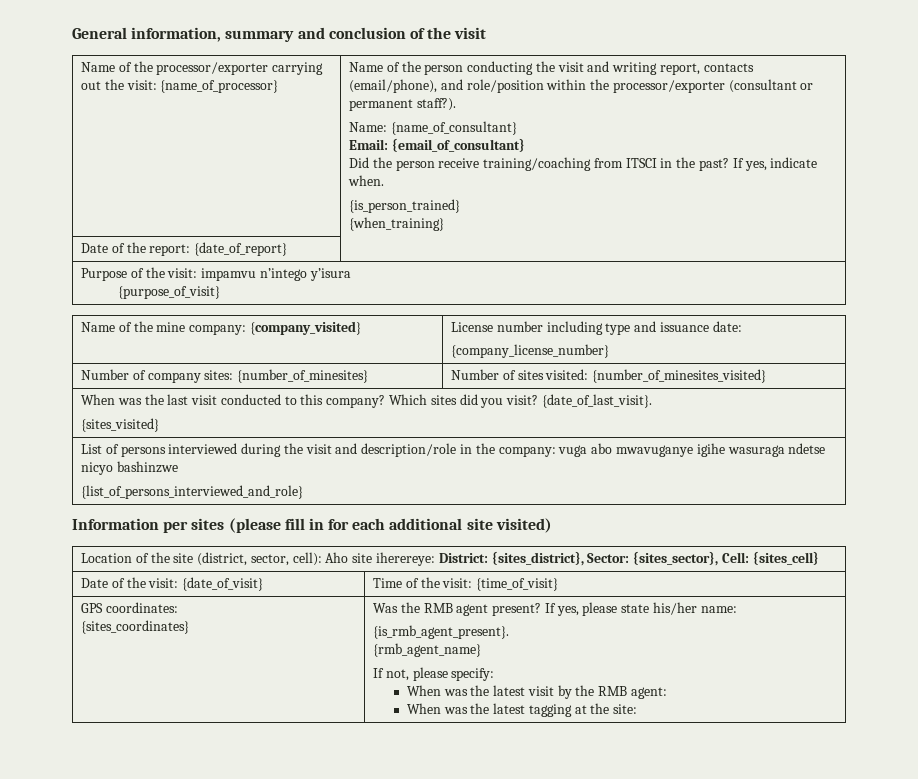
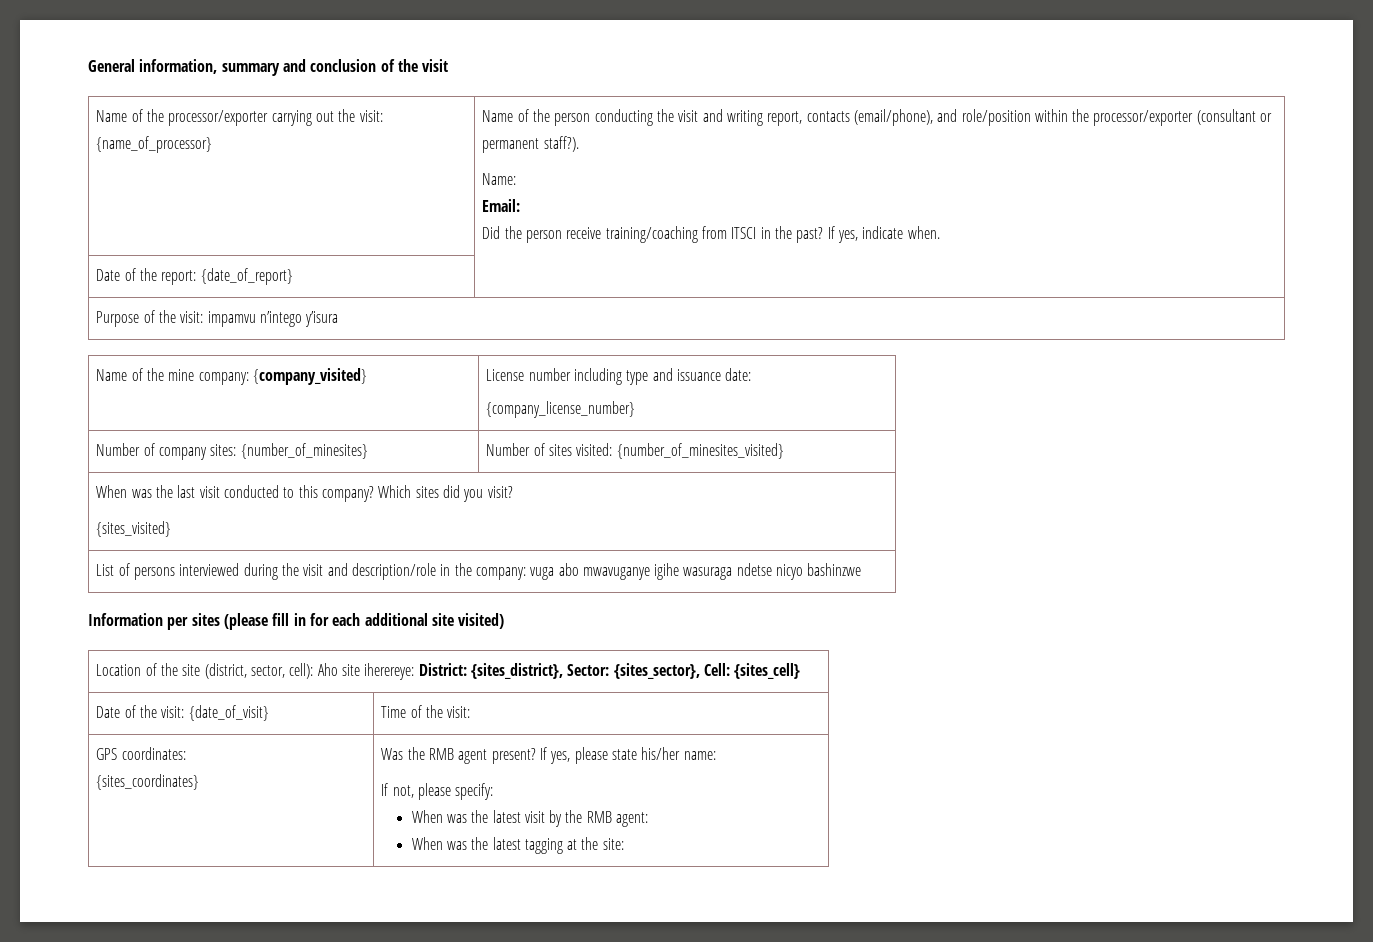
[390,121,517,135] {name_of_consultant} -> (517, 179) none
[391,138,525,152] {email_of_consultant} -> (521, 205) none
[349,199,461,213] [349,217,445,231] // {is_person_trained} // {when_training} -> (940, 232) none
[117,286,220,299] // {purpose_of_visit} -> (339, 319) none
[541,394,652,408] {date_of_last_visit}. -> (513, 492) none
[81,485,304,499] // {list_of_persons_interviewed_and_role} -> (862, 569) none
[476,578,559,591] {time_of_visit} -> (471, 712) none
[373,625,510,639] [373,643,482,657] // {is_rmb_agent_present}. // {rmb_agent_name} -> (716, 755) none

